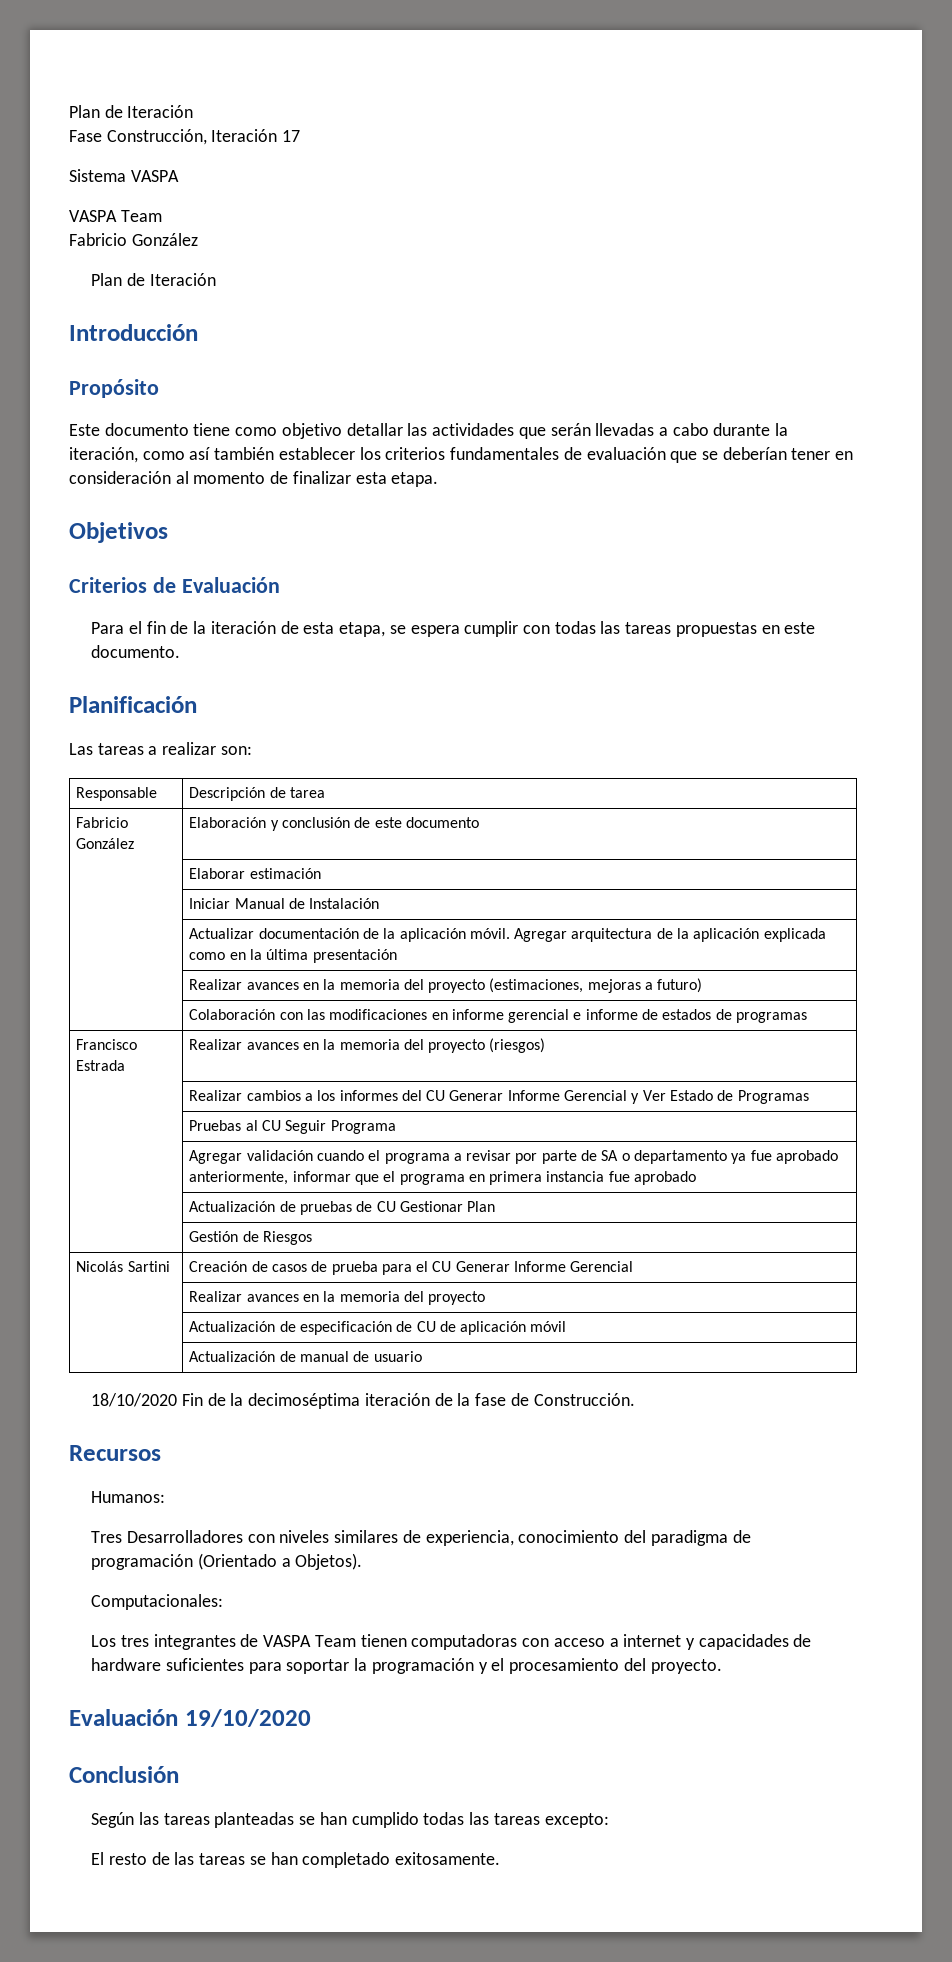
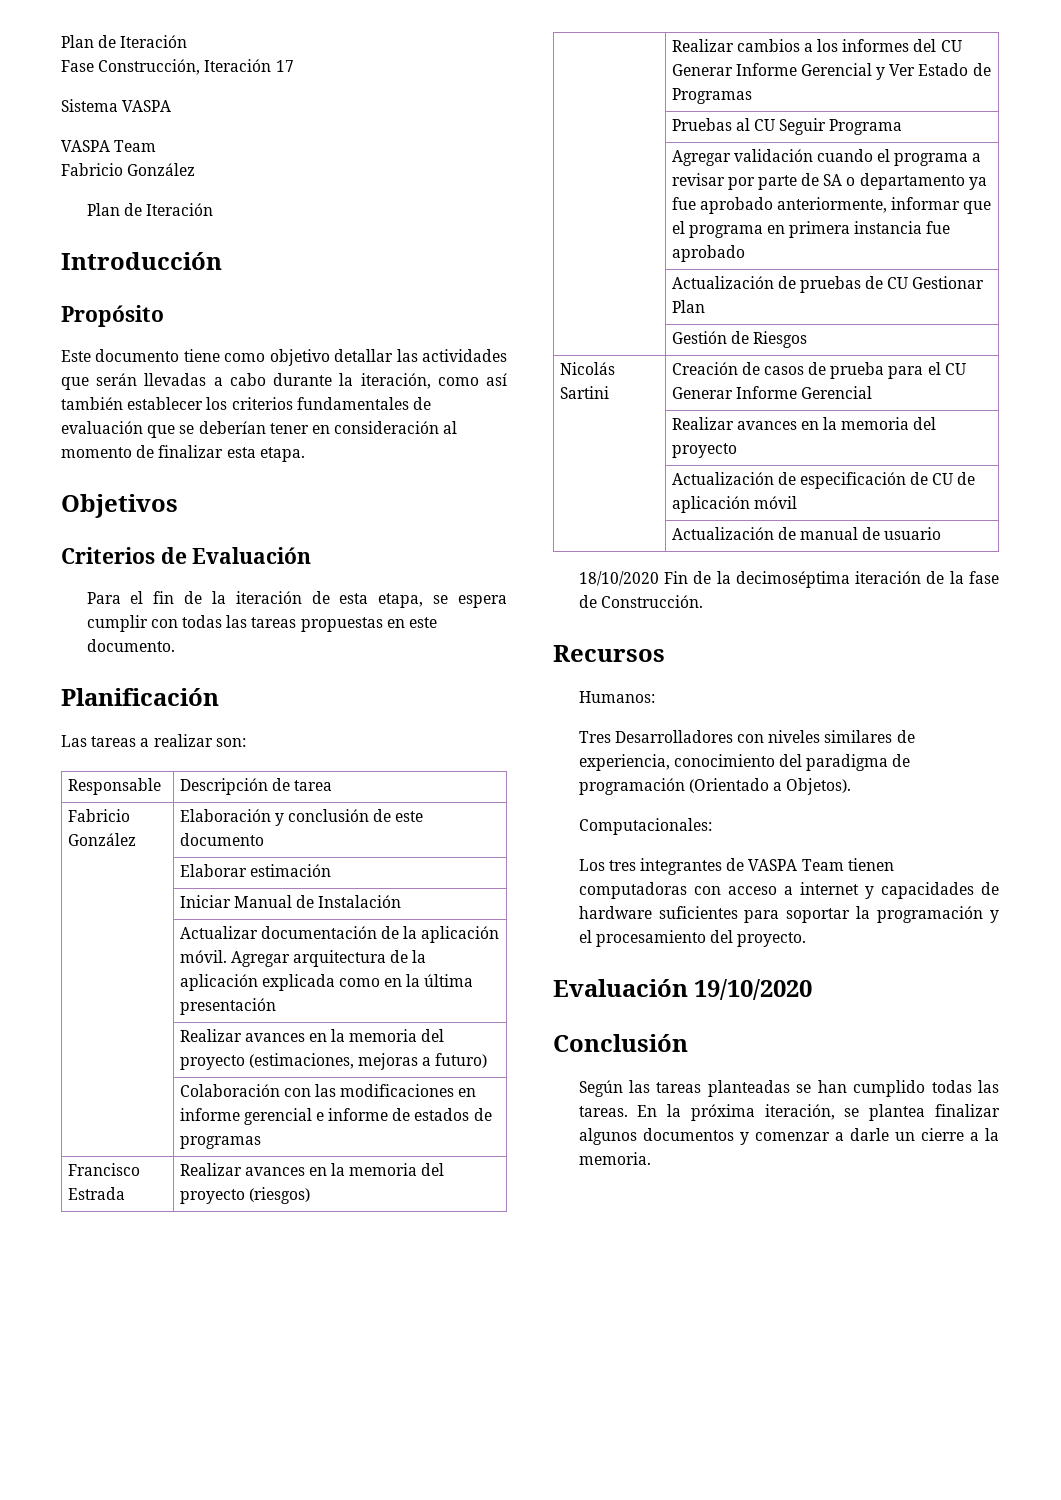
[493,1813,609,1828] [91,1852,501,1868] tareas excepto: // El resto de las tareas se han completado exitosamente. -> [578,1104,1000,1121] [578,1128,999,1145] [578,1152,651,1165] tareas. En la próxima iteración, se plantea finalizar algunos documentos y comenzar a darle un cierre a la memoria.

